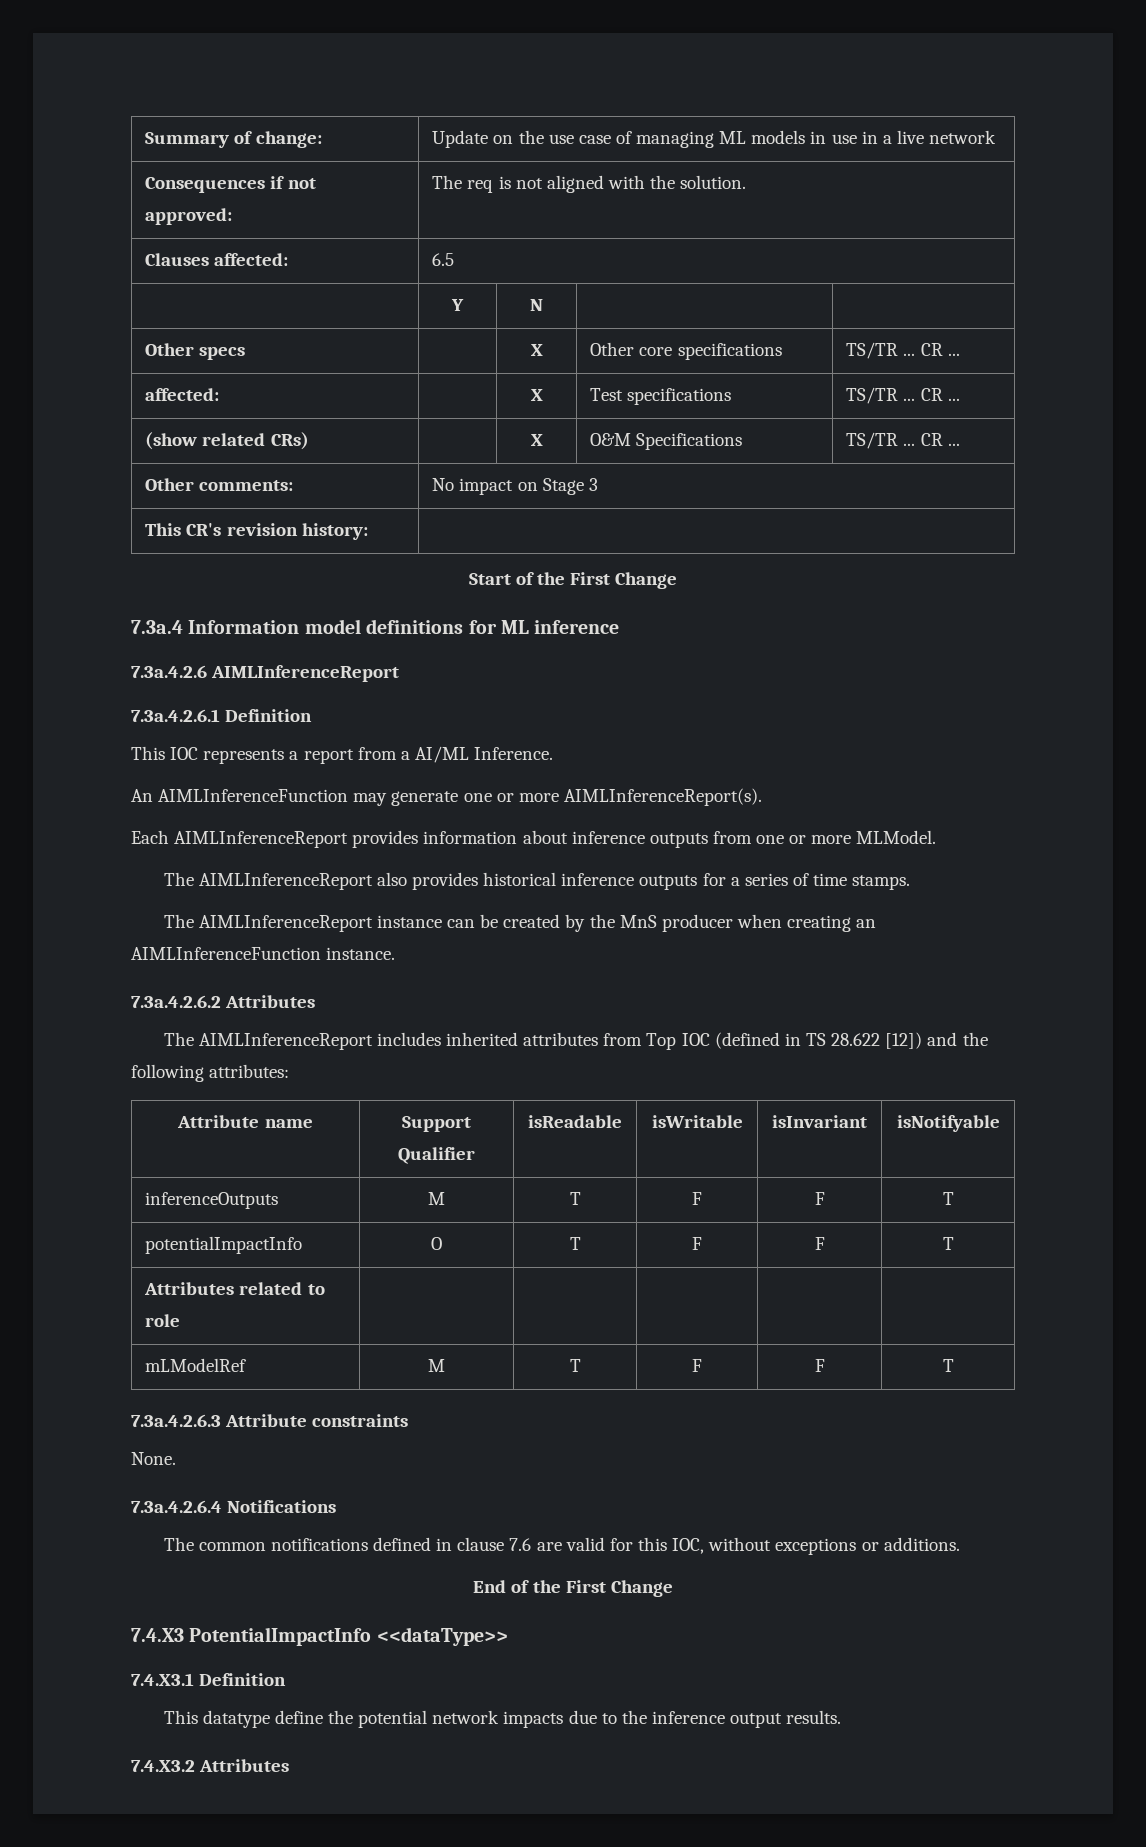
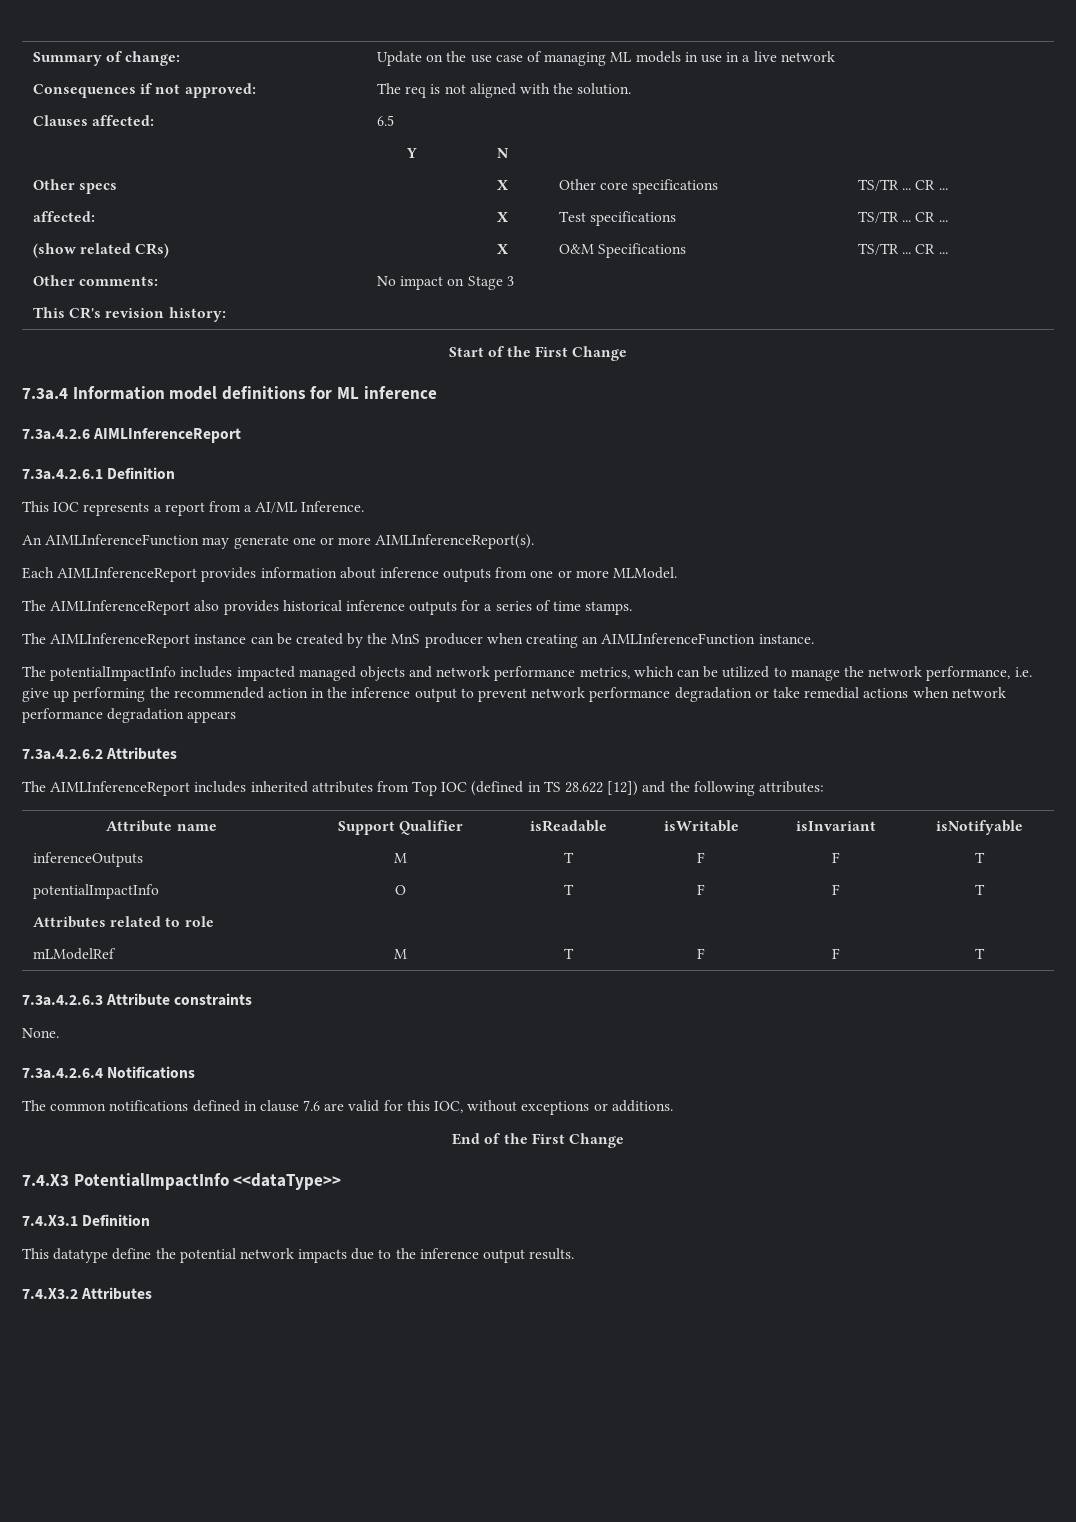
(396, 953) none -> [22,666,1032,681] [22,687,1006,702] [22,708,237,723] // The potentialImpactInfo includes impacted managed objects and network performance metrics, which can be utilized to manage the network performance, i.e. give up performing the recommended action in the inference output to prevent network performance degradation or take remedial actions when network performance degradation appears

